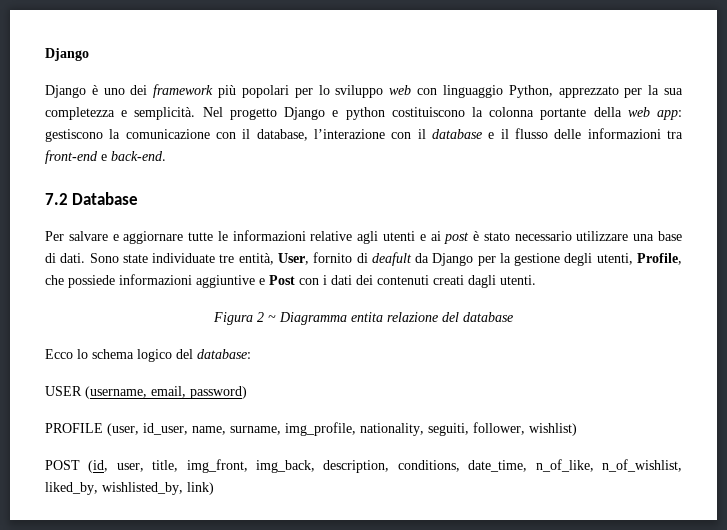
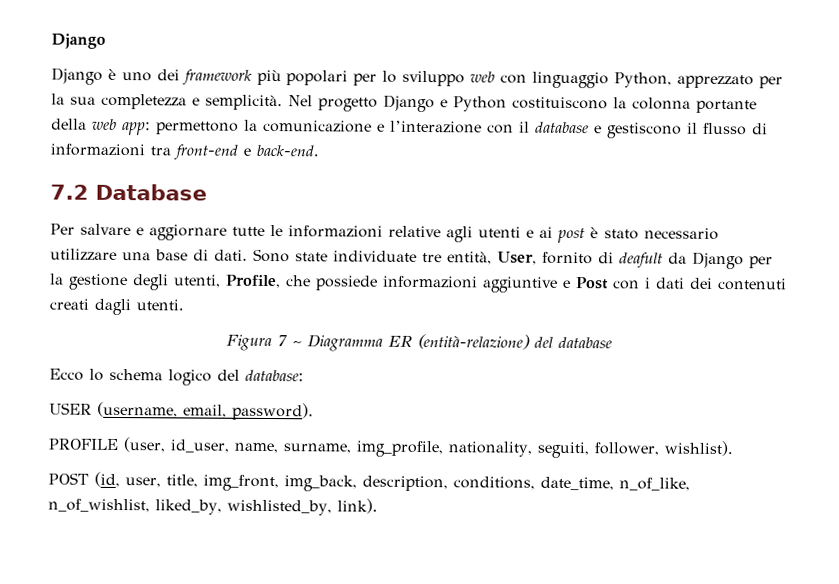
[345,107,385,120] python -> [453,96,507,112] Python
[45,129,103,142] gestiscono -> [156,121,239,135] permettono
[216,129,308,141] con il database, -> [377,123,385,132] e
(495, 135) none -> [607,122,682,139] gestiscono
[554,129,582,139] delle -> [752,123,768,135] di
[257,312,264,322] 2 -> [277,335,288,347] 7
[351,312,438,322] entita relazione -> [388,333,530,350] ER (entità-relazione)
[190,386,247,399] password) -> [232,402,314,421] password).
[529,423,577,436] wishlist) -> [663,440,734,457] wishlist).
[187,482,214,495] link) -> [336,498,378,514] link).

